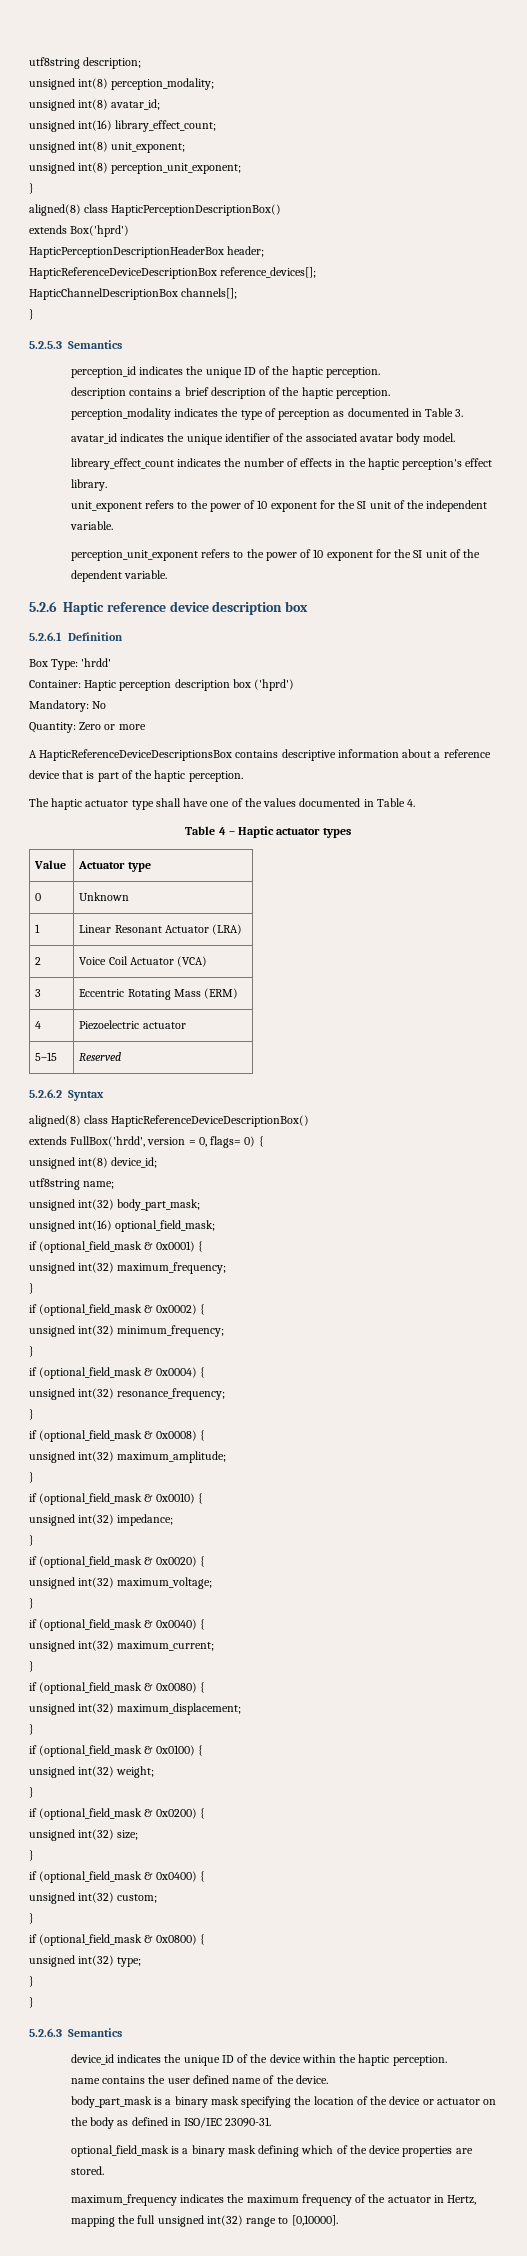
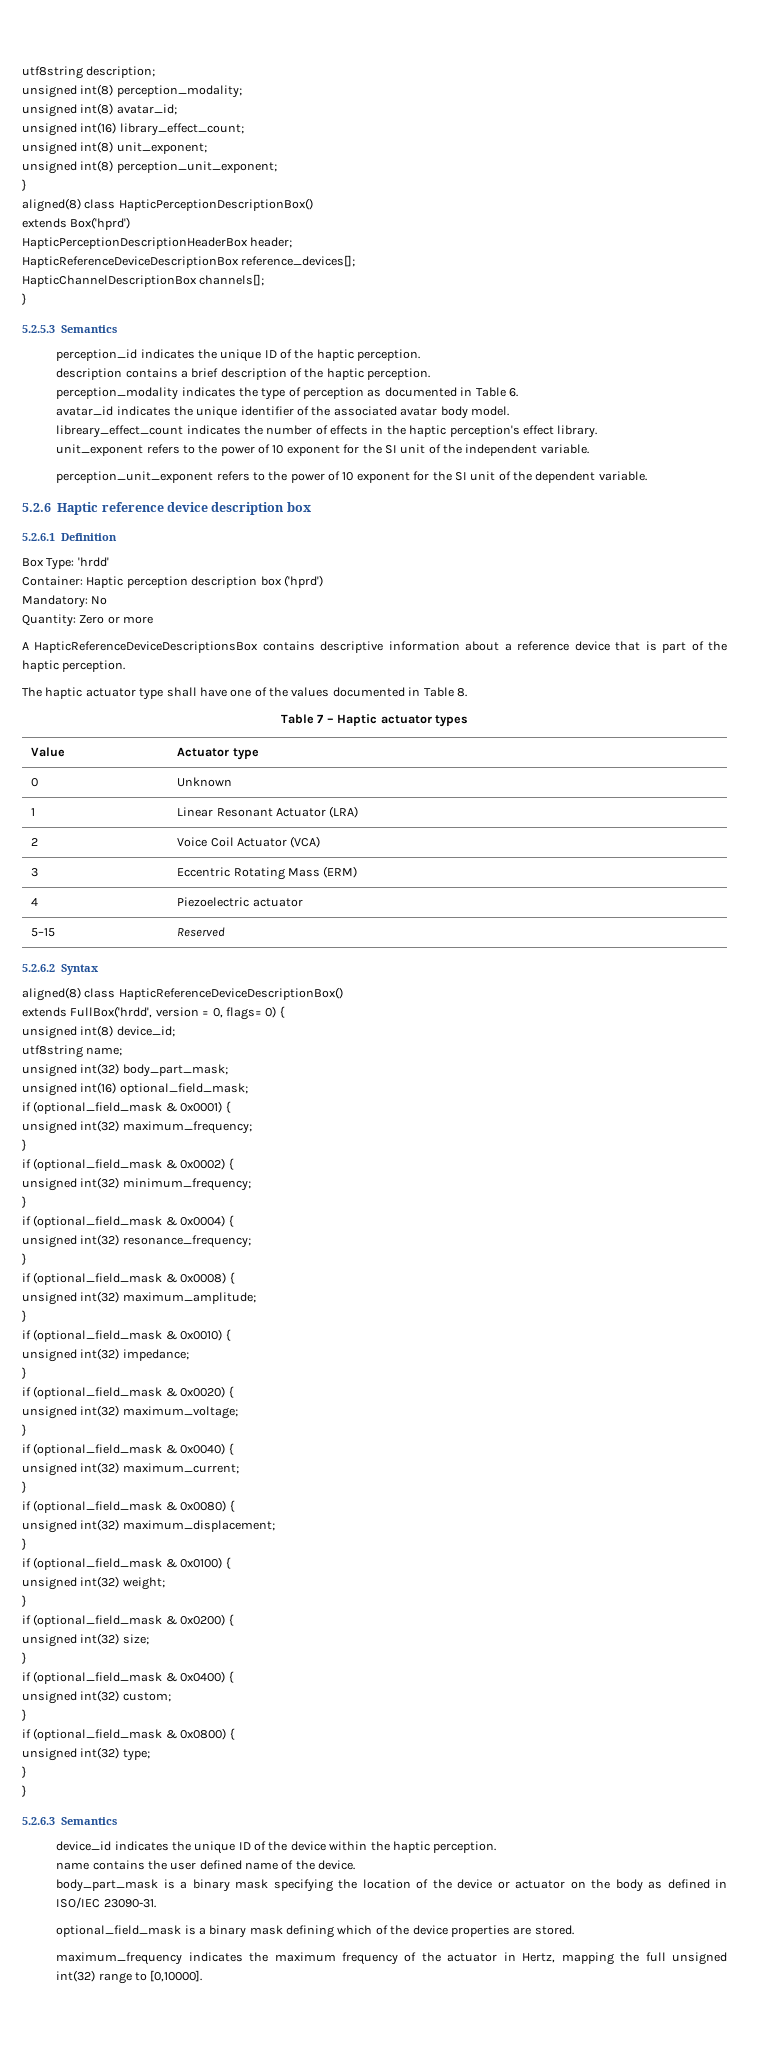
[455,409,464,417] 3. -> [508,388,518,397] 6.
[407,799,416,807] [185,826,226,835] 4. // Table 4 -> [456,688,467,697] [281,714,324,724] 8. // Table 7

